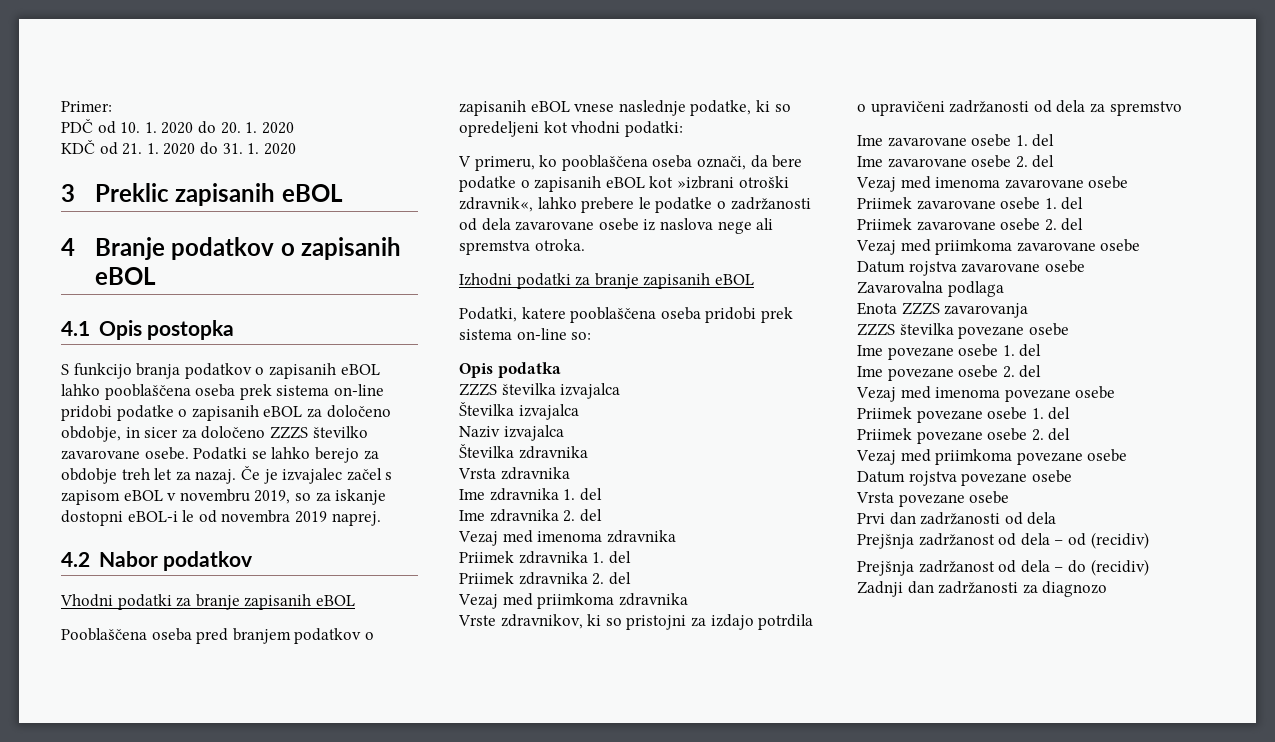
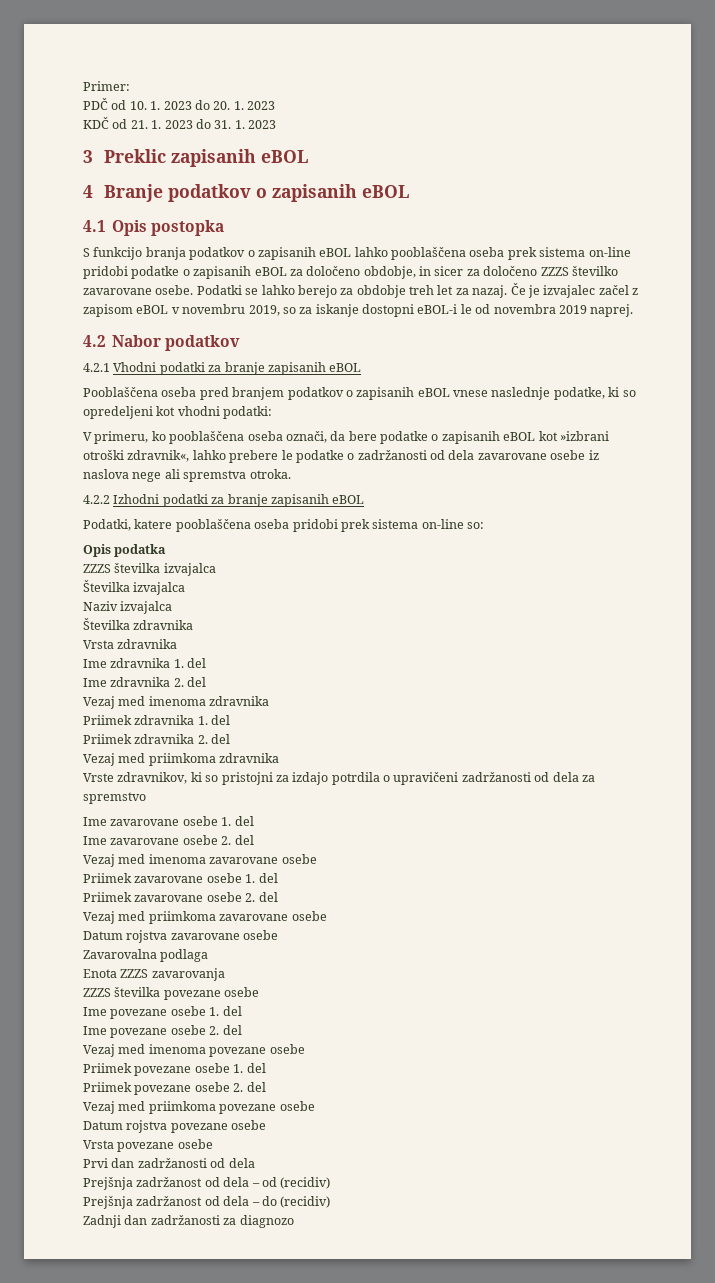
[161,122,194,134] 2020 -> [163,101,192,110] 2023
[261,122,294,134] 2020 -> [247,101,275,110] 2023
[163,143,196,155] 2020 -> [164,120,193,129] 2023
[263,143,296,155] 2020 -> [248,120,276,129] 2023
[385,472,393,480] s -> [632,288,638,295] z
(253, 561) none -> [83,363,110,372] 4.2.1
(585, 245) none -> [83,495,110,504] 4.2.2

